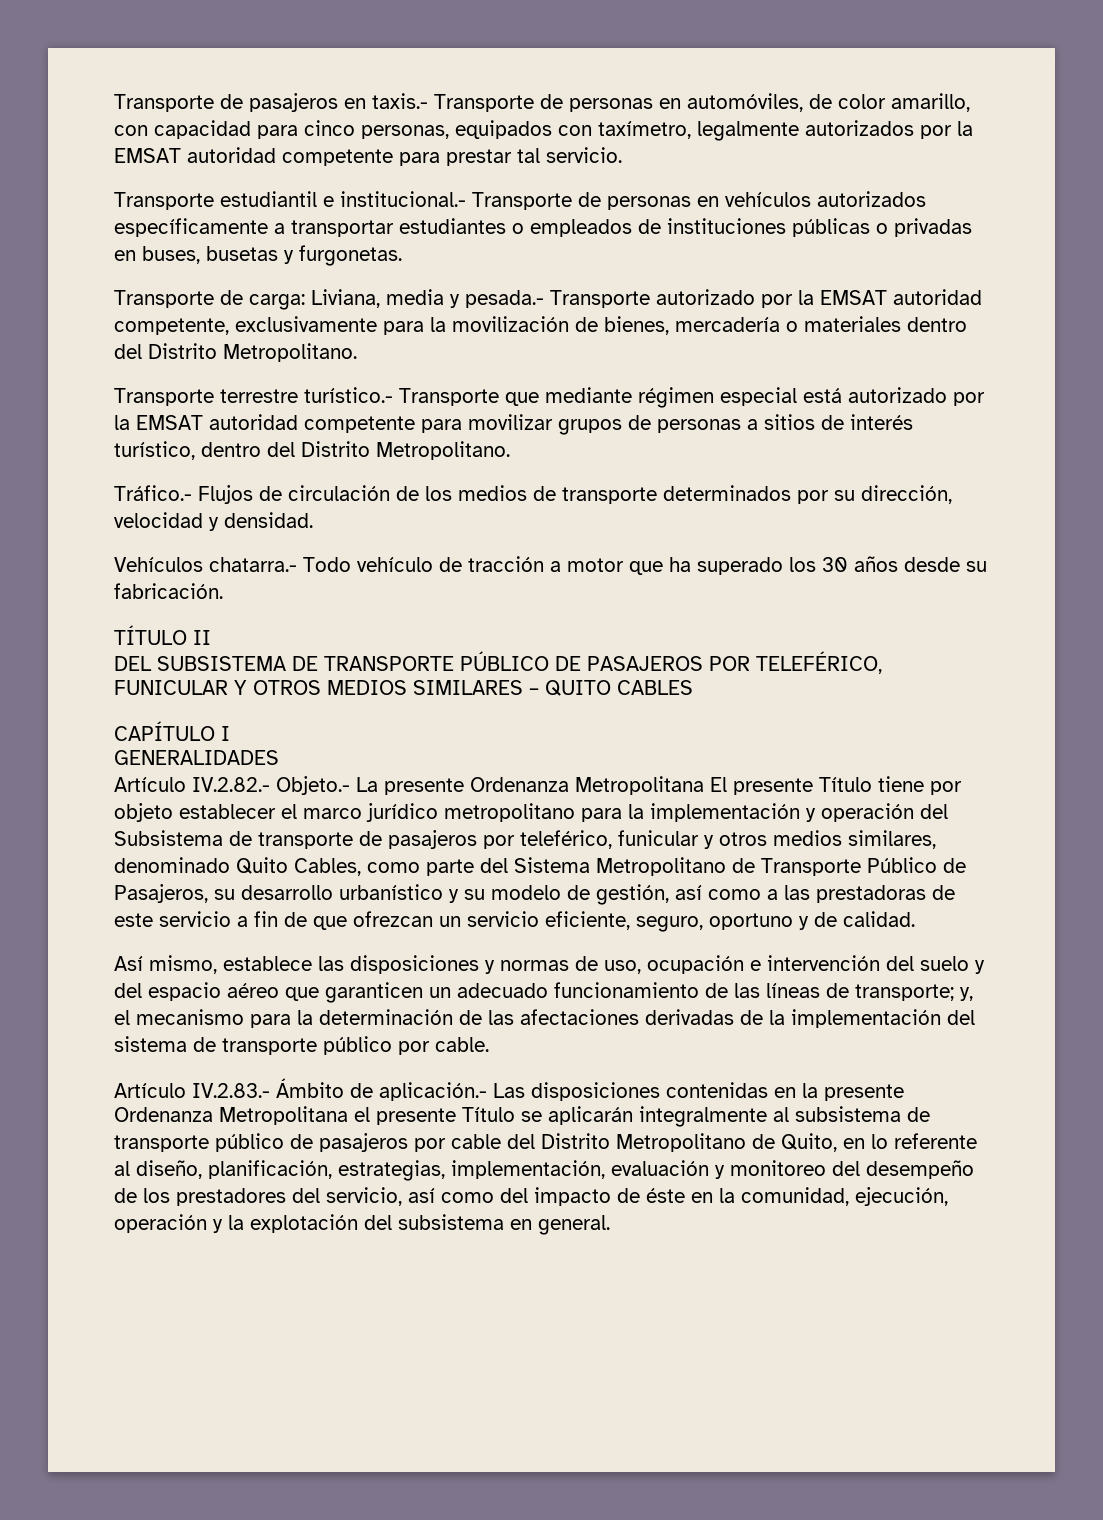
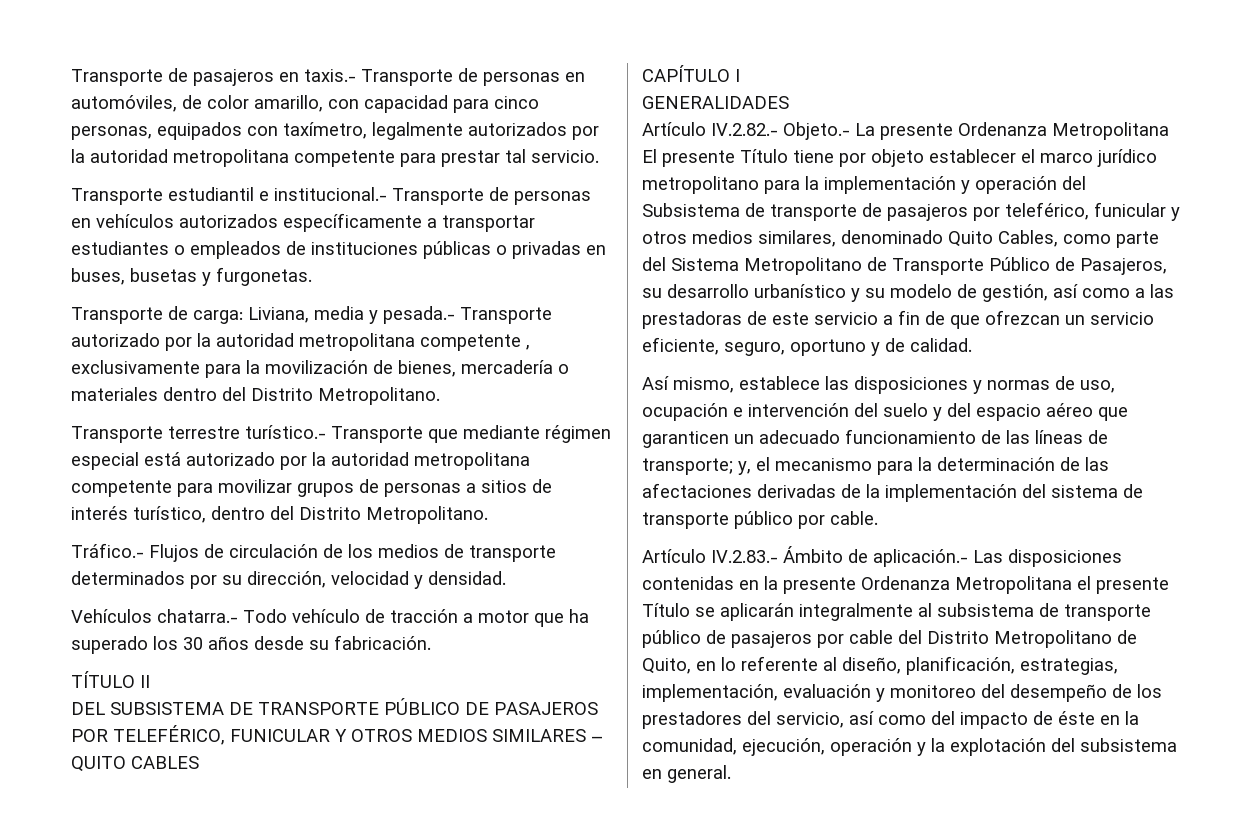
[114,147,276,163] EMSAT autoridad -> [90,149,289,167] autoridad metropolitana
[820,289,982,305] [114,318,229,335] EMSAT autoridad competente, -> [216,333,530,351] autoridad metropolitana competente ,
[136,414,298,430] EMSAT autoridad -> [331,452,530,470] autoridad metropolitana

